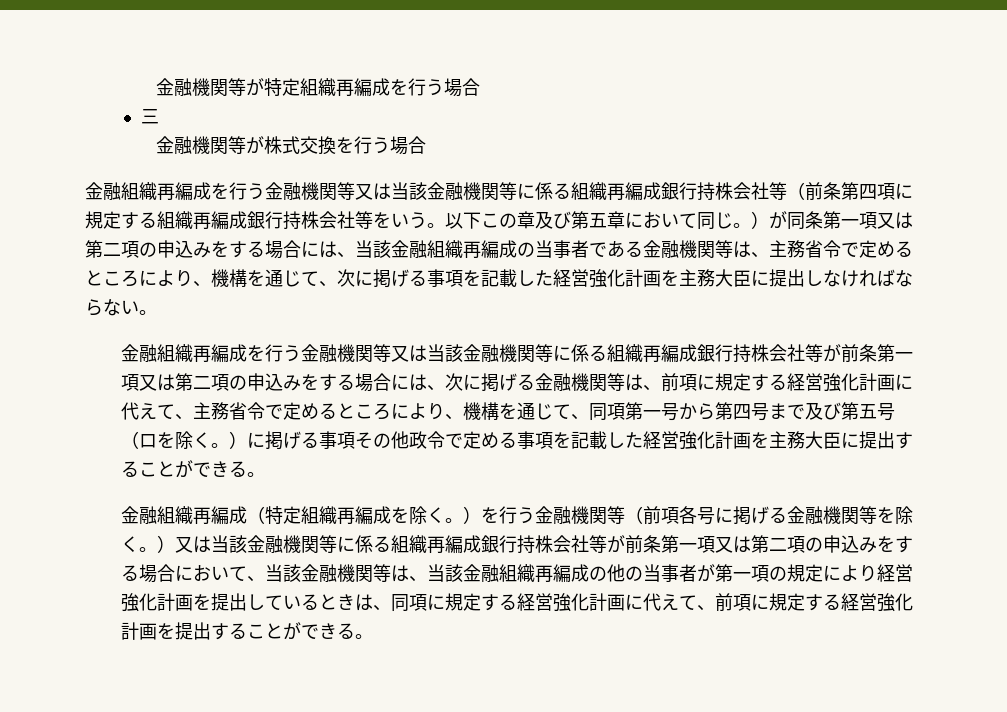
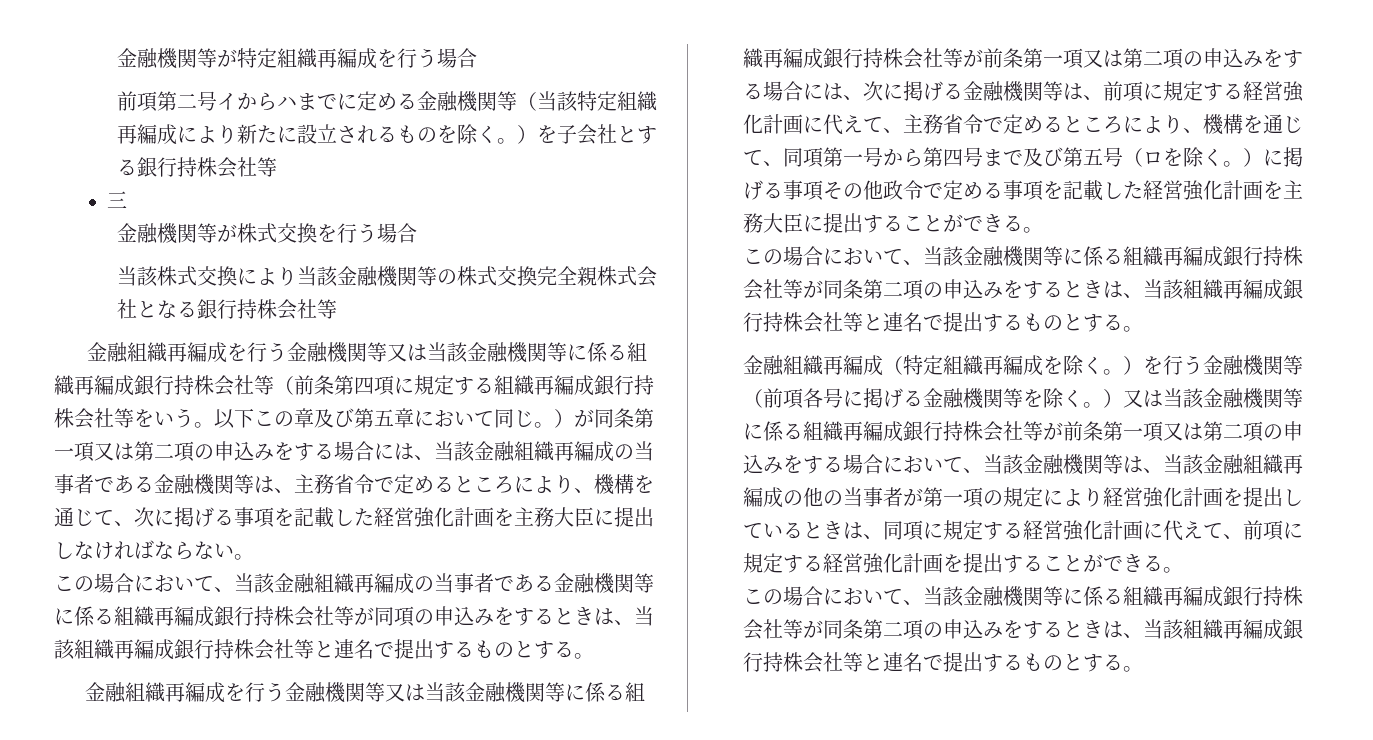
(481, 87) none -> [116,91,657,112] [116,124,657,145] [116,157,277,178] // 前項第二号イからハまでに定める金融機関等（当該特定組織再編成により新たに設立されるものを除く。）を子会社とする銀行持株会社等
(427, 145) none -> [116,266,657,287] [116,299,337,320] // 当該株式交換により当該金融機関等の株式交換完全親株式会社となる銀行持株会社等
(157, 312) none -> [54,573,654,594] [54,606,654,627] [54,639,594,660] // この場合において、当該金融組織再編成の当事者である金融機関等に係る組織再編成銀行持株会社等が同項の申込みをするときは、当該組織再編成銀行持株会社等と連名で提出するものとする。
(265, 474) none -> [743,246,1304,267] [743,279,1304,300] [743,312,1144,333] // この場合において、当該金融機関等に係る組織再編成銀行持株会社等が同条第二項の申込みをするときは、当該組織再編成銀行持株会社等と連名で提出するものとする。
(373, 636) none -> [743,586,1304,607] [743,619,1304,640] [743,652,1144,673] // この場合において、当該金融機関等に係る組織再編成銀行持株会社等が同条第二項の申込みをするときは、当該組織再編成銀行持株会社等と連名で提出するものとする。

